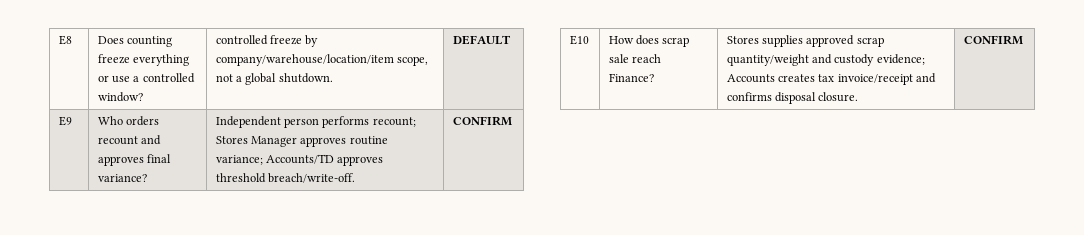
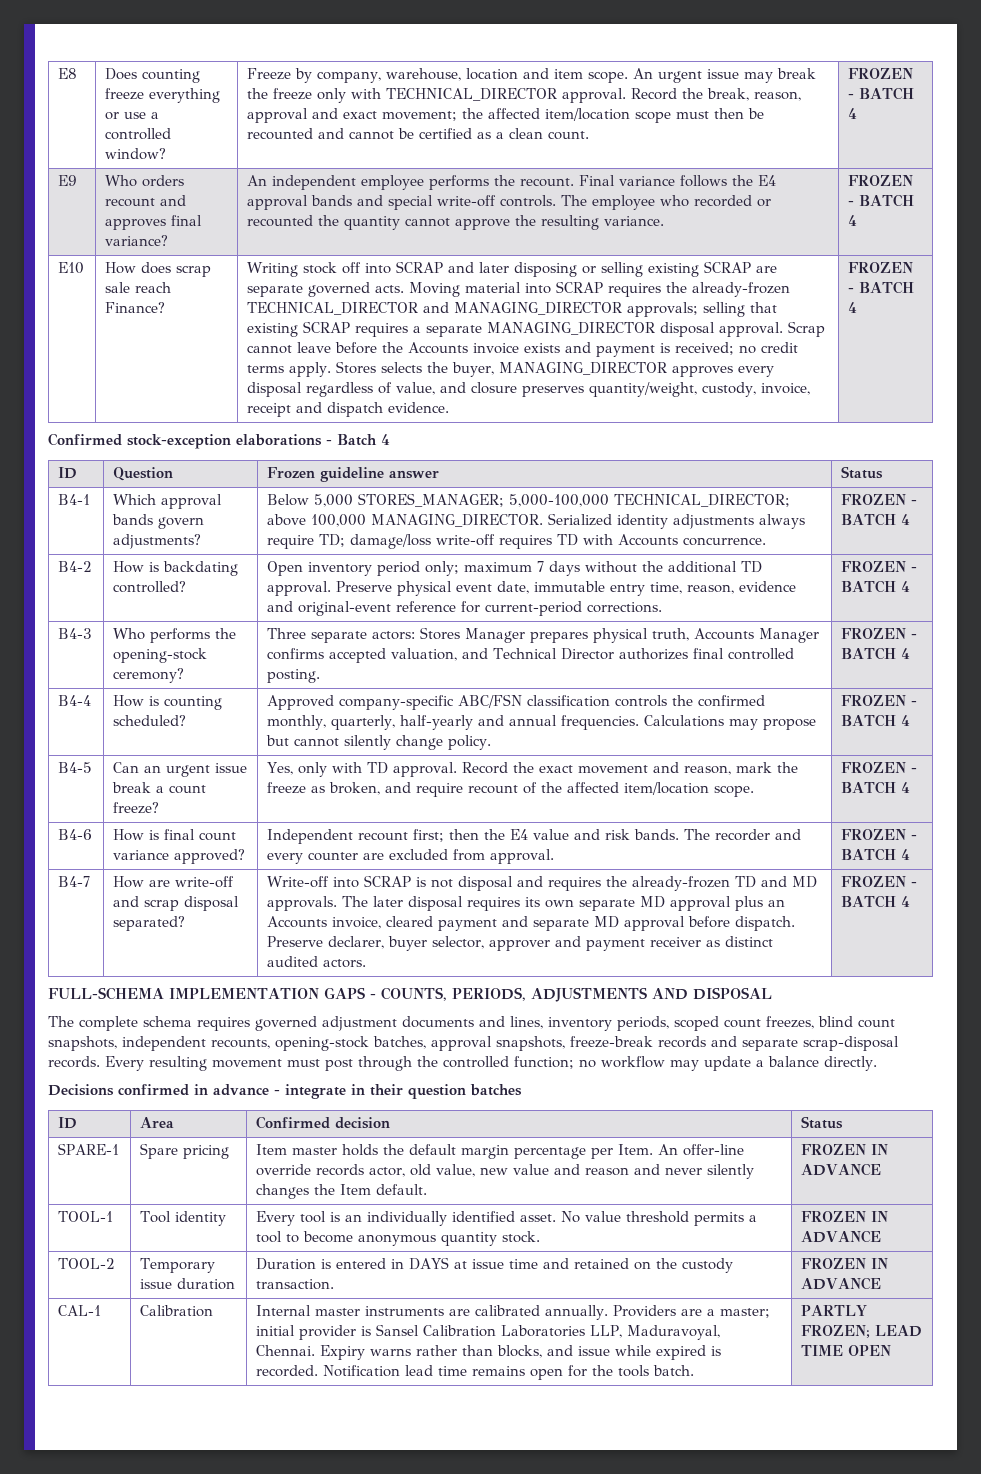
[215,35,319,47] [215,54,429,66] [215,73,333,85] [452,35,511,45] controlled freeze by company/warehouse/location/item scope, not a global shutdown. | DEFAULT -> [247,68,817,83] [247,88,802,103] [247,108,765,123] [247,128,590,140] [848,68,914,79] [848,87,915,100] [848,108,858,119] Freeze by company, warehouse, location and item scope. An urgent issue may break the freeze only with TECHNICAL_DIRECTOR approval. Record the break, reason, approval and exact movement; the affected item/location scope must then be recounted and cannot be certified as a clean count. | FROZEN - BATCH 4
[215,116,416,128] [215,136,388,147] [215,154,384,166] [215,173,356,183] [452,116,512,126] Independent person performs recount; Stores Manager approves routine variance; Accounts/TD approves threshold breach/write-off. | CONFIRM -> [247,175,777,190] [247,195,772,210] [247,215,665,230] [848,175,914,186] [848,194,915,207] [848,215,858,226] An independent employee performs the recount. Final variance follows the E4 approval bands and special write-off controls. The employee who recorded or recounted the quantity cannot approve the resulting variance. | FROZEN - BATCH 4
[726,35,884,47] [726,54,925,66] [726,73,937,85] [726,92,859,104] [963,35,1023,45] Stores supplies approved scrap quantity/weight and custody evidence; Accounts creates tax invoice/receipt and confirms disposal closure. | CONFIRM -> [247,261,778,277] [247,281,791,297] [247,302,778,317] [247,321,826,337] [247,342,799,357] [247,361,775,377] [247,382,811,397] [247,402,450,417] [848,262,914,273] [848,281,915,294] [848,302,858,313] [48,433,390,449] [58,467,78,479] [113,467,174,481] [267,467,440,482] [841,466,884,479] [58,494,91,505] [113,494,223,509] [112,514,205,529] [113,534,202,549] [267,493,791,507] [267,513,806,529] [267,534,767,549] [841,494,918,505] [841,513,911,526] [58,561,93,572] [113,561,239,576] [113,581,187,593] [267,561,763,576] [267,581,797,596] [267,601,663,616] [841,561,918,572] [841,580,911,593] [58,628,93,639] [113,628,237,643] [113,648,208,663] [113,668,185,683] [267,627,820,643] [267,648,795,663] [267,669,321,683] [841,628,918,639] [841,647,911,660] [58,695,92,706] [113,695,223,710] [113,715,187,726] [267,694,766,710] [267,715,817,730] [266,735,492,750] [841,695,918,706] [841,714,911,727] [58,762,93,773] [113,762,248,777] [112,782,207,794] [113,802,160,814] [267,762,799,777] [267,782,755,797] [841,762,918,773] [841,781,911,794] [58,829,93,840] [113,829,237,841] [113,849,246,864] [267,829,802,844] [267,849,555,864] [841,829,918,840] [841,848,911,861] [58,876,91,887] [113,876,235,888] [113,896,240,911] [113,916,186,931] [267,875,818,891] [267,896,786,911] [267,916,796,931] [267,936,774,951] [267,956,367,968] [841,876,918,887] [841,895,911,908] [48,987,772,1002] [48,1016,895,1031] [48,1036,899,1051] [48,1056,877,1071] [48,1084,522,1099] [58,1117,78,1129] [140,1117,175,1128] [256,1116,391,1129] [801,1116,844,1129] [58,1143,120,1155] [140,1143,230,1159] [256,1144,745,1159] [256,1164,755,1179] [256,1184,428,1199] [801,1144,889,1155] [801,1163,882,1176] [58,1211,114,1222] [140,1211,227,1226] [256,1211,758,1226] [256,1231,541,1246] [801,1211,889,1222] [801,1230,882,1243] [58,1258,116,1269] [140,1258,216,1273] [140,1278,236,1290] [256,1257,734,1273] [256,1279,335,1290] [801,1258,889,1269] [801,1277,882,1290] [58,1305,102,1316] [140,1305,214,1317] [256,1305,771,1320] [256,1324,721,1340] [256,1345,722,1360] [256,1365,695,1380] [801,1305,868,1316] [801,1325,923,1338] [801,1345,892,1356] Writing stock off into SCRAP and later disposing or selling existing SCRAP are separate governed acts. Moving material into SCRAP requires the already-frozen TECHNICAL_DIRECTOR and MANAGING_DIRECTOR approvals; selling that existing SCRAP requires a separate MANAGING_DIRECTOR disposal approval. Scrap cannot leave before the Accounts invoice exists and payment is received; no credit terms apply. Stores selects the buyer, MANAGING_DIRECTOR approves every disposal regardless of value, and closure preserves quantity/weight, custody, invoice, receipt and dispatch evidence. | FROZEN - BATCH 4 // Confirmed stock-exception elaborations - Batch 4 // ID | Question | Frozen guideline answer | Status // B4-1 | Which approval bands govern adjustments? | Below 5,000 STORES_MANAGER; 5,000-100,000 TECHNICAL_DIRECTOR; above 100,000 MANAGING_DIRECTOR. Serialized identity adjustments always require TD; damage/loss write-off requires TD with Accounts concurrence. | FROZEN - BATCH 4 // B4-2 | How is backdating controlled? | Open inventory period only; maximum 7 days without the additional TD approval. Preserve physical event date, immutable entry time, reason, evidence and original-event reference for current-period corrections. | FROZEN - BATCH 4 // B4-3 | Who performs the opening-stock ceremony? | Three separate actors: Stores Manager prepares physical truth, Accounts Manager confirms accepted valuation, and Technical Director authorizes final controlled posting. | FROZEN - BATCH 4 // B4-4 | How is counting scheduled? | Approved company-specific ABC/FSN classification controls the confirmed monthly, quarterly, half-yearly and annual frequencies. Calculations may propose but cannot silently change policy. | FROZEN - BATCH 4 // B4-5 | Can an urgent issue break a count freeze? | Yes, only with TD approval. Record the exact movement and reason, mark the freeze as broken, and require recount of the affected item/location scope. | FROZEN - BATCH 4 // B4-6 | How is final count variance approved? | Independent recount first; then the E4 value and risk bands. The recorder and every counter are excluded from approval. | FROZEN - BATCH 4 // B4-7 | How are write-off and scrap disposal separated? | Write-off into SCRAP is not disposal and requires the already-frozen TD and MD approvals. The later disposal requires its own separate MD approval plus an Accounts invoice, cleared payment and separate MD approval before dispatch. Preserve declarer, buyer selector, approver and payment receiver as distinct audited actors. | FROZEN - BATCH 4 // FULL-SCHEMA IMPLEMENTATION GAPS - COUNTS, PERIODS, ADJUSTMENTS AND DISPOSAL // The complete schema requires governed adjustment documents and lines, inventory periods, scoped count freezes, blind count snapshots, independent recounts, opening-stock batches, approval snapshots, freeze-break records and separate scrap-disposal records. Every resulting movement must post through the controlled function; no workflow may update a balance directly. // Decisions confirmed in advance - integrate in their question batches // ID | Area | Confirmed decision | Status // SPARE-1 | Spare pricing | Item master holds the default margin percentage per Item. An offer-line override records actor, old value, new value and reason and never silently changes the Item default. | FROZEN IN ADVANCE // TOOL-1 | Tool identity | Every tool is an individually identified asset. No value threshold permits a tool to become anonymous quantity stock. | FROZEN IN ADVANCE // TOOL-2 | Temporary issue duration | Duration is entered in DAYS at issue time and retained on the custody transaction. | FROZEN IN ADVANCE // CAL-1 | Calibration | Internal master instruments are calibrated annually. Providers are a master; initial provider is Sansel Calibration Laboratories LLP, Maduravoyal, Chennai. Expiry warns rather than blocks, and issue while expired is recorded. Notification lead time remains open for the tools batch. | PARTLY FROZEN; LEAD TIME OPEN

